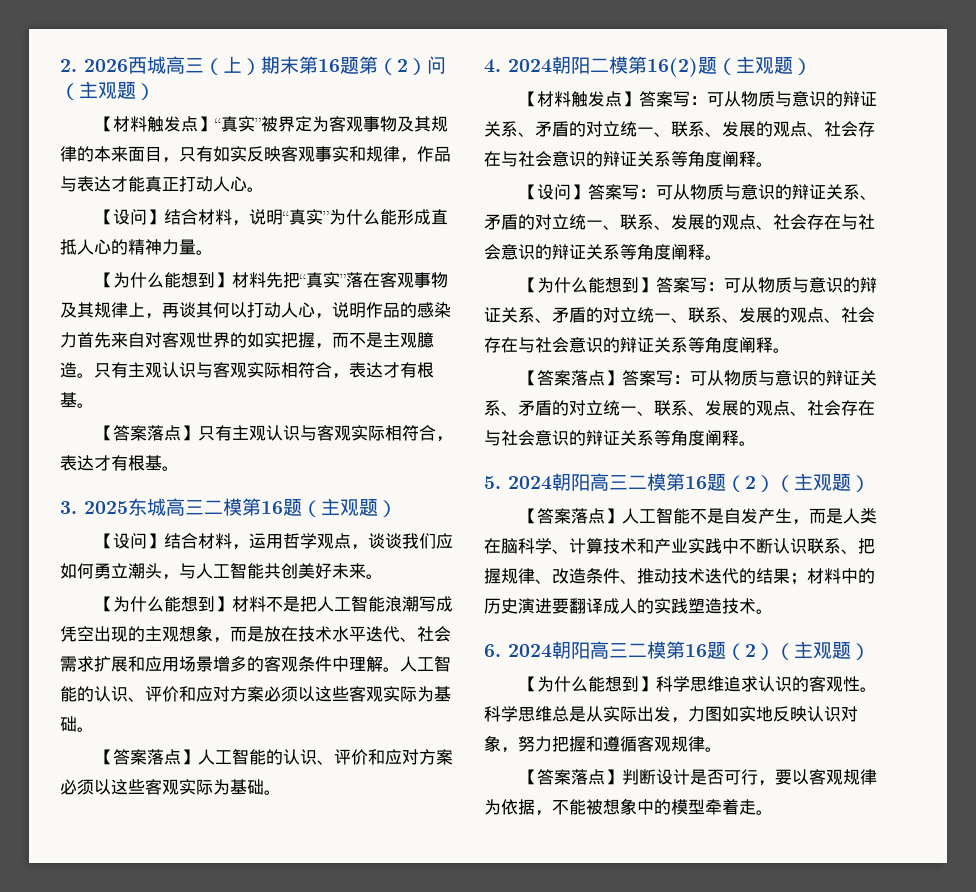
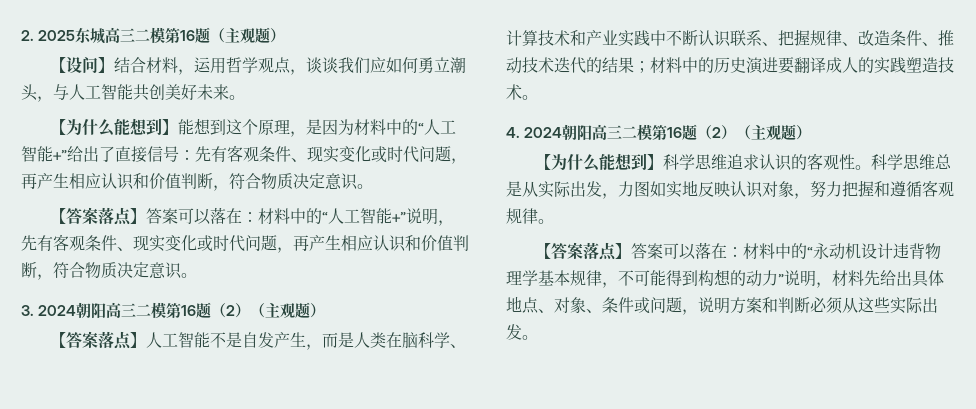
[84,56,446,75] [60,81,155,100] [95,116,448,132] [60,146,451,163] [60,176,264,192] [95,209,448,226] [60,239,213,255] [95,272,448,288] [60,302,451,319] [60,332,434,349] [60,362,434,379] [60,392,94,408] [95,425,453,442] [60,455,179,471] [60,501,77,514] 2026西城高三（上）期末第16题第（2）问（主观题） // 【材料触发点】“真实”被界定为客观事物及其规律的本来面目，只有如实反映客观事实和规律，作品与表达才能真正打动人心。 // 【设问】结合材料，说明“真实”为什么能形成直抵人心的精神力量。 // 【为什么能想到】材料先把“真实”落在客观事物及其规律上，再谈其何以打动人心，说明作品的感染力首先来自对客观世界的如实把握，而不是主观臆造。只有主观认识与客观实际相符合，表达才有根基。 // 【答案落点】只有主观认识与客观实际相符合，表达才有根基。 // 3. -> (34, 35) none
[231,595,453,612] [60,625,451,643] [60,655,451,672] [60,686,451,702] [60,716,94,732] [95,748,453,765] [60,779,281,795] [484,56,812,77] [519,91,877,107] [484,121,875,137] [484,150,773,167] [519,184,877,200] [484,214,875,230] [484,243,722,260] [519,277,877,293] [484,307,875,323] [484,336,790,353] [519,370,877,386] [484,400,875,416] [484,429,756,446] [484,476,501,489] 材料不是把人工智能浪潮写成凭空出现的主观想象，而是放在技术水平迭代、社会需求扩展和应用场景增多的客观条件中理解。人工智能的认识、评价和应对方案必须以这些客观实际为基础。 // 【答案落点】人工智能的认识、评价和应对方案必须以这些客观实际为基础。 // 4. 2024朝阳二模第16(2)题（主观题） // 【材料触发点】答案写：可从物质与意识的辩证关系、矛盾的对立统一、联系、发展的观点、社会存在与社会意识的辩证关系等角度阐释。 // 【设问】答案写：可从物质与意识的辩证关系、矛盾的对立统一、联系、发展的观点、社会存在与社会意识的辩证关系等角度阐释。 // 【为什么能想到】答案写：可从物质与意识的辩证关系、矛盾的对立统一、联系、发展的观点、社会存在与社会意识的辩证关系等角度阐释。 // 【答案落点】答案写：可从物质与意识的辩证关系、矛盾的对立统一、联系、发展的观点、社会存在与社会意识的辩证关系等角度阐释。 // 5. -> [178,118,457,137] [21,145,467,164] [21,173,373,191] [50,207,455,226] [21,234,469,253] [21,262,197,280] [21,305,34,316] 能想到这个原理，是因为材料中的“人工智能+”给出了直接信号：先有客观条件、现实变化或时代问题，再产生相应认识和价值判断，符合物质决定意识。 // 【答案落点】答案可以落在：材料中的“人工智能+”说明，先有客观条件、现实变化或时代问题，再产生相应认识和价值判断，符合物质决定意识。 // 3.
[484,644,501,657] 6. -> [506,127,520,138] 4.
[621,769,877,786] [484,798,756,816] 判断设计是否可行，要以客观规律为依据，不能被想象中的模型牵着走 -> [631,242,942,260] [506,269,944,288] [506,296,938,315] [506,324,522,340] 答案可以落在：材料中的“永动机设计违背物理学基本规律，不可能得到构想的动力”说明，材料先给出具体地点、对象、条件或问题，说明方案和判断必须从这些实际出发

